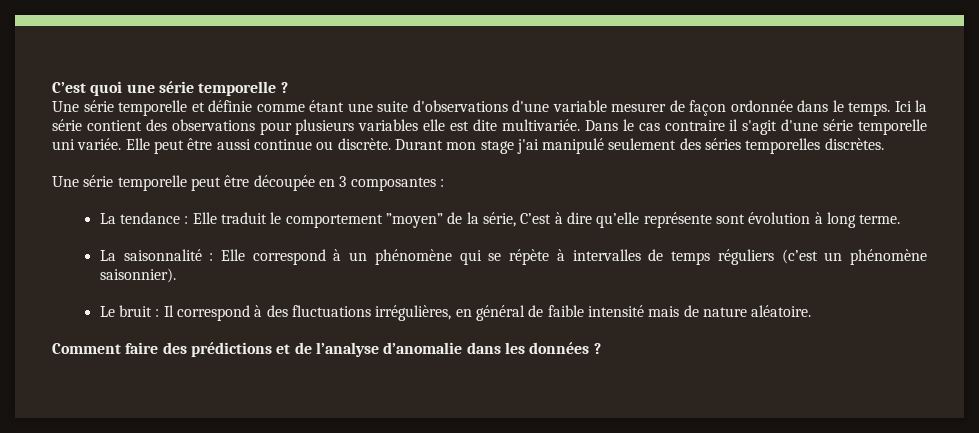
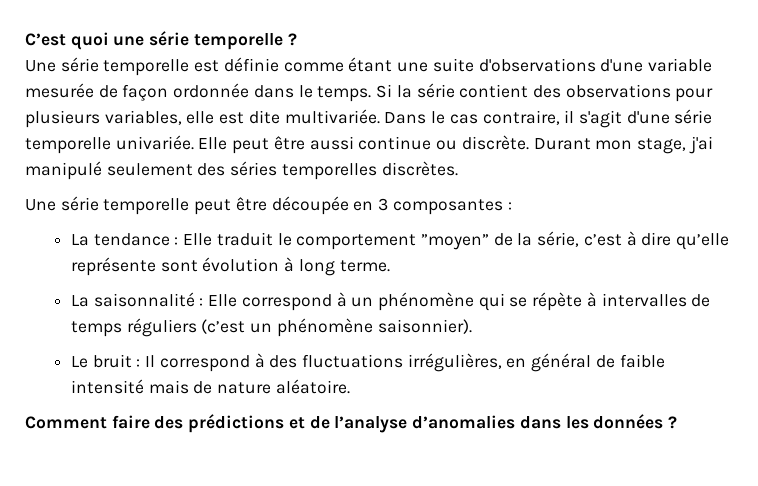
[191,102,205,112] et -> [194,60,220,72] est
[611,103,666,112] mesurer -> [25,83,94,98] mesurée
[894,101,912,112] Ici -> [376,84,393,98] Si
[358,119,419,131] variables -> [104,110,182,125] variables,
[664,120,725,131] contraire -> [482,110,560,125] contraire,
[52,138,122,150] uni variée. -> [115,135,194,150] univariée.
[480,140,514,154] stage -> [636,138,686,154] stage,
[520,213,552,224] C’est -> [583,234,622,246] c’est
[383,342,463,354] d’anomalie -> [412,415,516,429] d’anomalies

